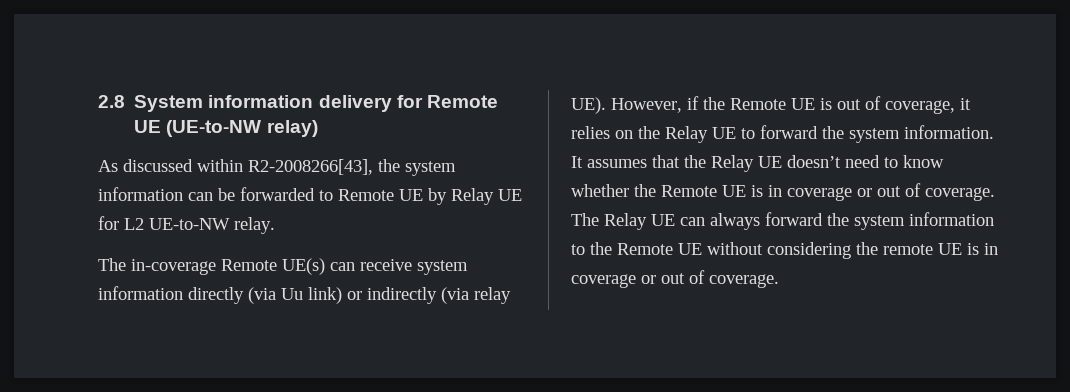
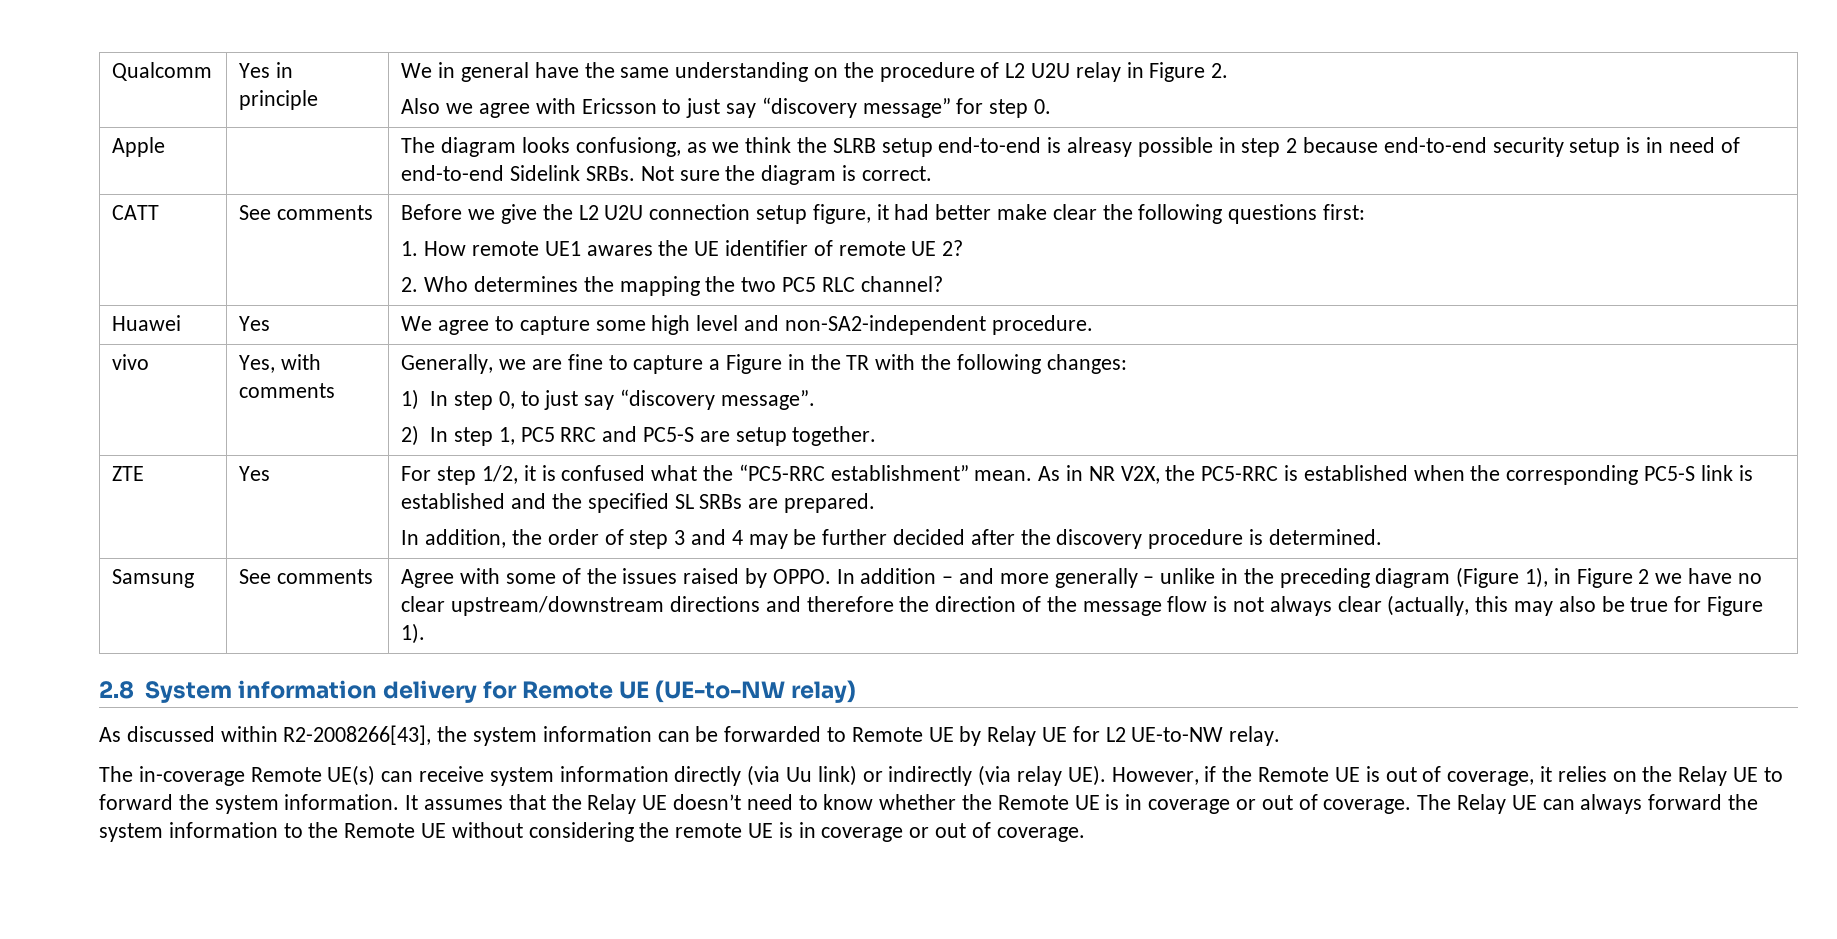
(98, 101) none -> [112,62,213,81] [239,62,294,78] [239,90,319,110] [401,62,1229,82] [401,97,1051,118] [112,137,166,157] [401,137,1740,157] [401,165,932,185] [112,205,160,220] [239,205,374,220] [401,204,1366,224] [401,240,964,256] [401,276,943,296] [112,315,182,331] [239,316,271,331] [401,315,1093,335] [112,354,150,370] [239,354,322,373] [239,383,336,398] [401,354,1127,374] [401,389,815,410] [401,425,877,446] [112,466,145,481] [239,466,271,481] [401,464,1753,485] [401,493,875,513] [401,529,1382,549] [112,569,195,588] [239,569,374,584] [401,567,1762,588] [401,595,1764,616] [401,623,426,644] Qualcomm | Yes in principle | We in general have the same understanding on the procedure of L2 U2U relay in Figure 2. // Also we agree with Ericsson to just say “discovery message” for step 0. // Apple | | The diagram looks confusiong, as we think the SLRB setup end-to-end is alreasy possible in step 2 because end-to-end security setup is in need of end-to-end Sidelink SRBs. Not sure the diagram is correct. // CATT | See comments | Before we give the L2 U2U connection setup figure, it had better make clear the following questions first: // 1. How remote UE1 awares the UE identifier of remote UE 2? // 2. Who determines the mapping the two PC5 RLC channel? // Huawei | Yes | We agree to capture some high level and non-SA2-independent procedure. // vivo | Yes, with comments | Generally, we are fine to capture a Figure in the TR with the following changes: // 1) In step 0, to just say “discovery message”. // 2) In step 1, PC5 RRC and PC5-S are setup together. // ZTE | Yes | For step 1/2, it is confused what the “PC5-RRC establishment” mean. As in NR V2X, the PC5-RRC is established when the corresponding PC5-S link is established and the specified SL SRBs are prepared. // In addition, the order of step 3 and 4 may be further decided after the discovery procedure is determined. // Samsung | See comments | Agree with some of the issues raised by OPPO. In addition – and more generally – unlike in the preceding diagram (Figure 1), in Figure 2 we have no clear upstream/downstream directions and therefore the direction of the message flow is not always clear (actually, this may also be true for Figure 1). //

